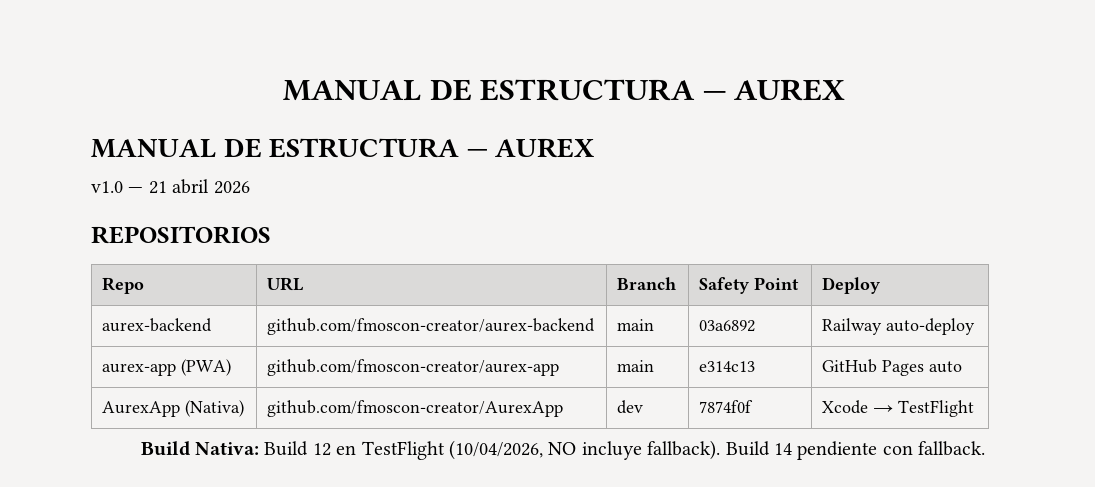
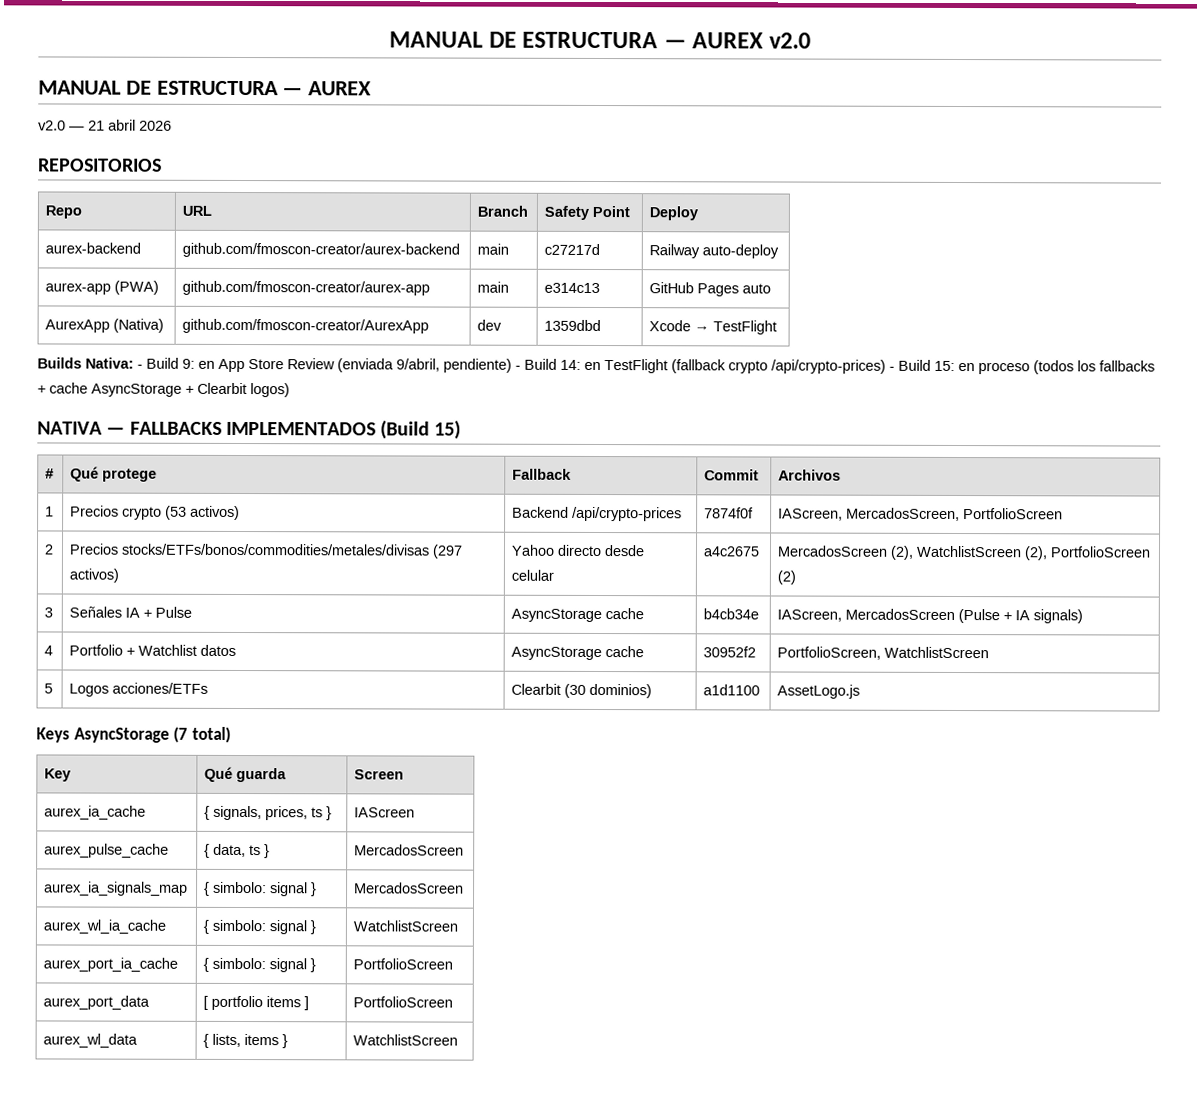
[282,79,846,101] [91,138,595,158] [91,181,123,193] MANUAL DE ESTRUCTURA — AUREX // MANUAL DE ESTRUCTURA — AUREX // v1.0 -> [389,31,811,49] [38,80,373,96] [38,120,66,131] MANUAL DE ESTRUCTURA — AUREX v2.0 // MANUAL DE ESTRUCTURA — AUREX // v2.0
[698,320,755,332] 03a6892 -> [544,243,601,256] c27217d
[698,400,753,413] 7874f0f -> [544,319,602,332] 1359dbd
[140,440,986,460] Build Nativa: Build 12 en TestFlight (10/04/2026, NO incluye fallback). Build 14 pendiente con fallback. -> [37,357,1155,375] [37,382,290,398] [37,420,462,440] [45,468,55,479] [70,466,158,482] [512,468,573,480] [704,469,760,481] [778,469,842,481] [45,506,55,517] [70,505,241,520] [512,506,683,522] [704,507,755,519] [778,507,1064,522] [44,544,55,555] [69,543,464,559] [69,568,120,583] [511,544,646,557] [511,569,555,581] [703,546,761,557] [777,545,1152,561] [777,570,797,585] [44,607,54,618] [69,606,193,618] [511,608,645,623] [703,608,760,620] [777,608,1084,624] [44,645,54,656] [69,644,237,656] [511,646,645,661] [703,646,757,658] [777,646,990,660] [44,683,54,694] [69,682,209,697] [511,683,653,699] [703,684,761,696] [777,684,861,699] [36,726,231,743] [44,768,72,782] [204,766,288,783] [354,769,405,780] [44,805,147,820] [204,805,333,821] [354,807,416,818] [44,843,170,858] [204,843,271,859] [354,844,465,856] [44,881,189,896] [204,881,318,897] [354,882,465,894] [43,919,167,934] [203,919,317,935] [353,920,459,932] [43,957,179,972] [203,957,317,973] [353,958,454,970] [43,995,151,1010] [203,995,310,1011] [353,996,454,1008] [43,1033,139,1048] [203,1033,289,1049] [353,1034,459,1046] Builds Nativa: - Build 9: en App Store Review (enviada 9/abril, pendiente) - Build 14: en TestFlight (fallback crypto /api/crypto-prices) - Build 15: en proceso (todos los fallbacks + cache AsyncStorage + Clearbit logos) // NATIVA — FALLBACKS IMPLEMENTADOS (Build 15) // # | Qué protege | Fallback | Commit | Archivos // 1 | Precios crypto (53 activos) | Backend /api/crypto-prices | 7874f0f | IAScreen, MercadosScreen, PortfolioScreen // 2 | Precios stocks/ETFs/bonos/commodities/metales/divisas (297 activos) | Yahoo directo desde celular | a4c2675 | MercadosScreen (2), WatchlistScreen (2), PortfolioScreen (2) // 3 | Señales IA + Pulse | AsyncStorage cache | b4cb34e | IAScreen, MercadosScreen (Pulse + IA signals) // 4 | Portfolio + Watchlist datos | AsyncStorage cache | 30952f2 | PortfolioScreen, WatchlistScreen // 5 | Logos acciones/ETFs | Clearbit (30 dominios) | a1d1100 | AssetLogo.js // Keys AsyncStorage (7 total) // Key | Qué guarda | Screen // aurex_ia_cache | { signals, prices, ts } | IAScreen // aurex_pulse_cache | { data, ts } | MercadosScreen // aurex_ia_signals_map | { simbolo: signal } | MercadosScreen // aurex_wl_ia_cache | { simbolo: signal } | WatchlistScreen // aurex_port_ia_cache | { simbolo: signal } | PortfolioScreen // aurex_port_data | [ portfolio items ] | PortfolioScreen // aurex_wl_data | { lists, items } | WatchlistScreen

